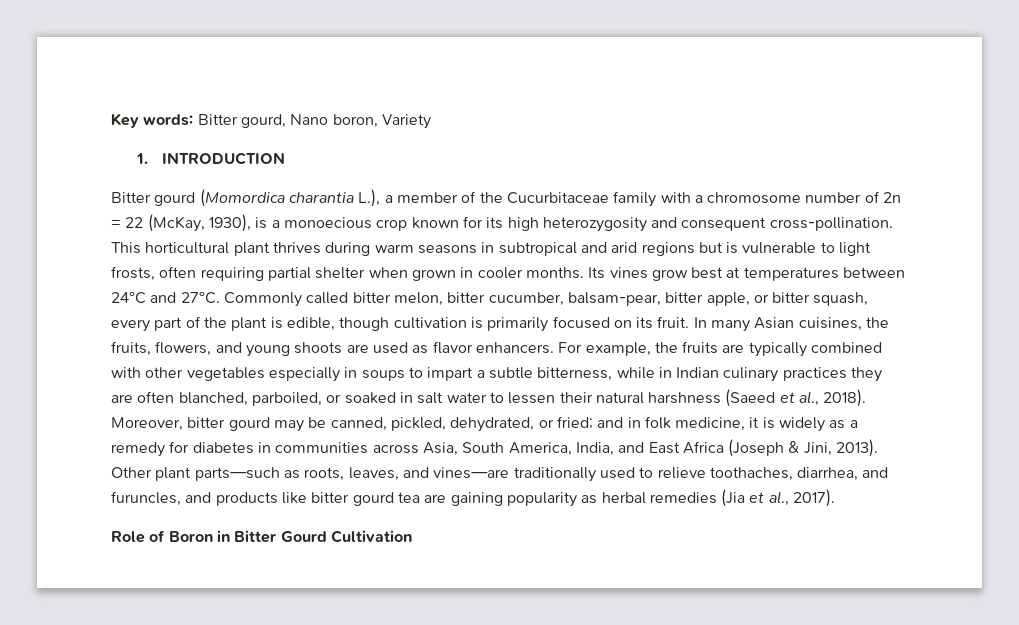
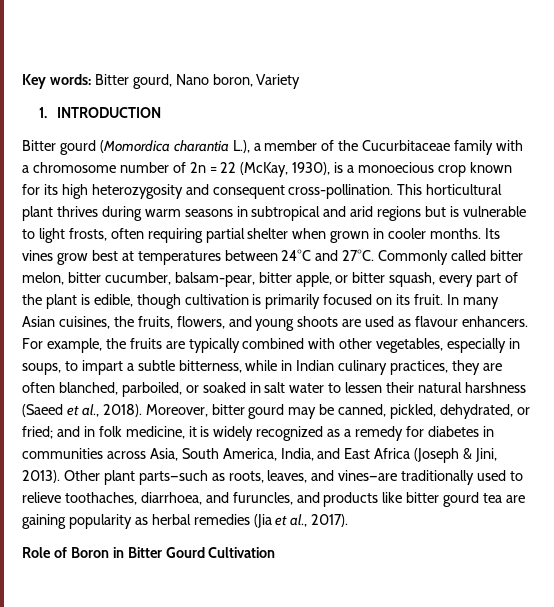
[432,341,473,354] flavor -> [415,316,459,327] flavour
[186,367,265,381] vegetables -> [376,338,444,353] vegetables,
[361,370,405,381] soups -> [22,363,61,375] soups,
[782,367,847,381] practices -> [390,360,449,375] practices,
(826, 424) none -> [256,426,324,441] recognized
[797,467,859,481] diarrhea, -> [140,492,202,505] diarrhoea,

